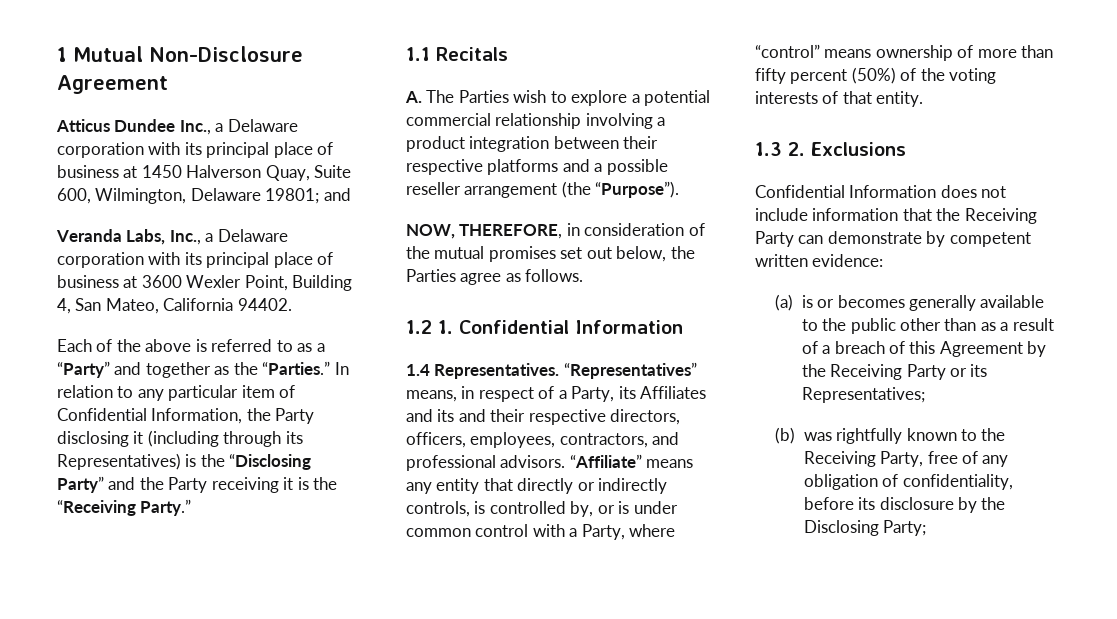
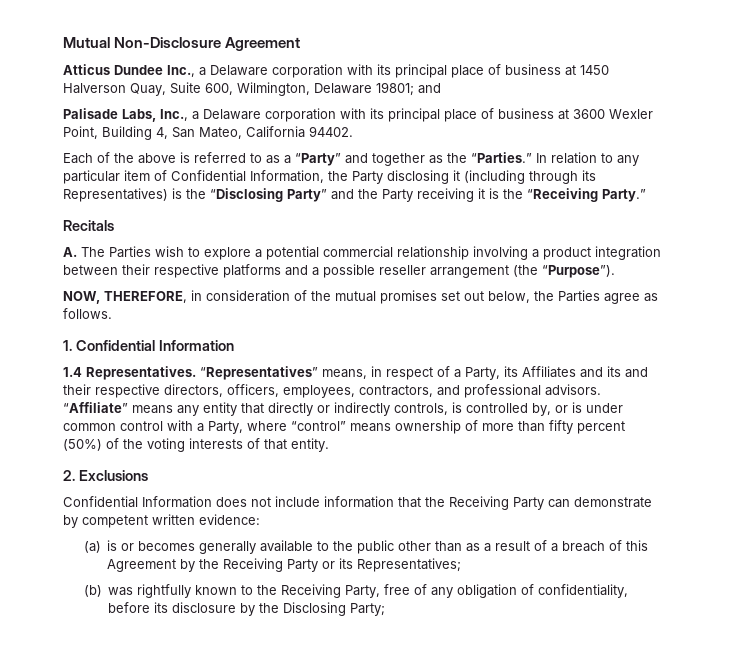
[57,47,67,62] 1 -> (63, 42) none
[56,229,122,242] Veranda -> [63,108,118,119] Palisade
[406,47,430,61] 1.1 -> (646, 195) none
[406,320,432,334] 1.2 -> (112, 313) none
[755,142,782,156] 1.3 -> (329, 445) none

